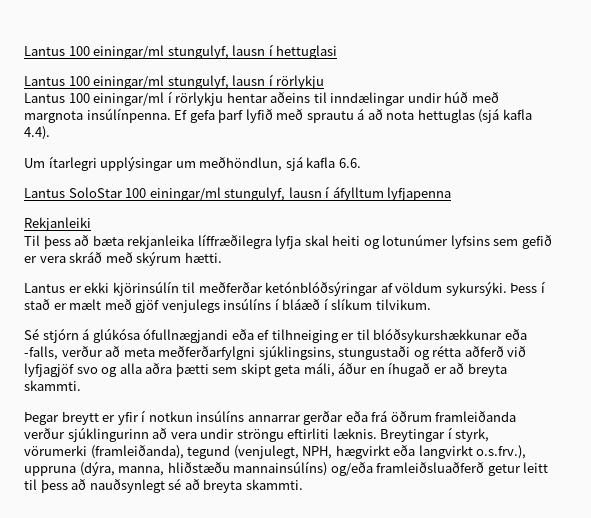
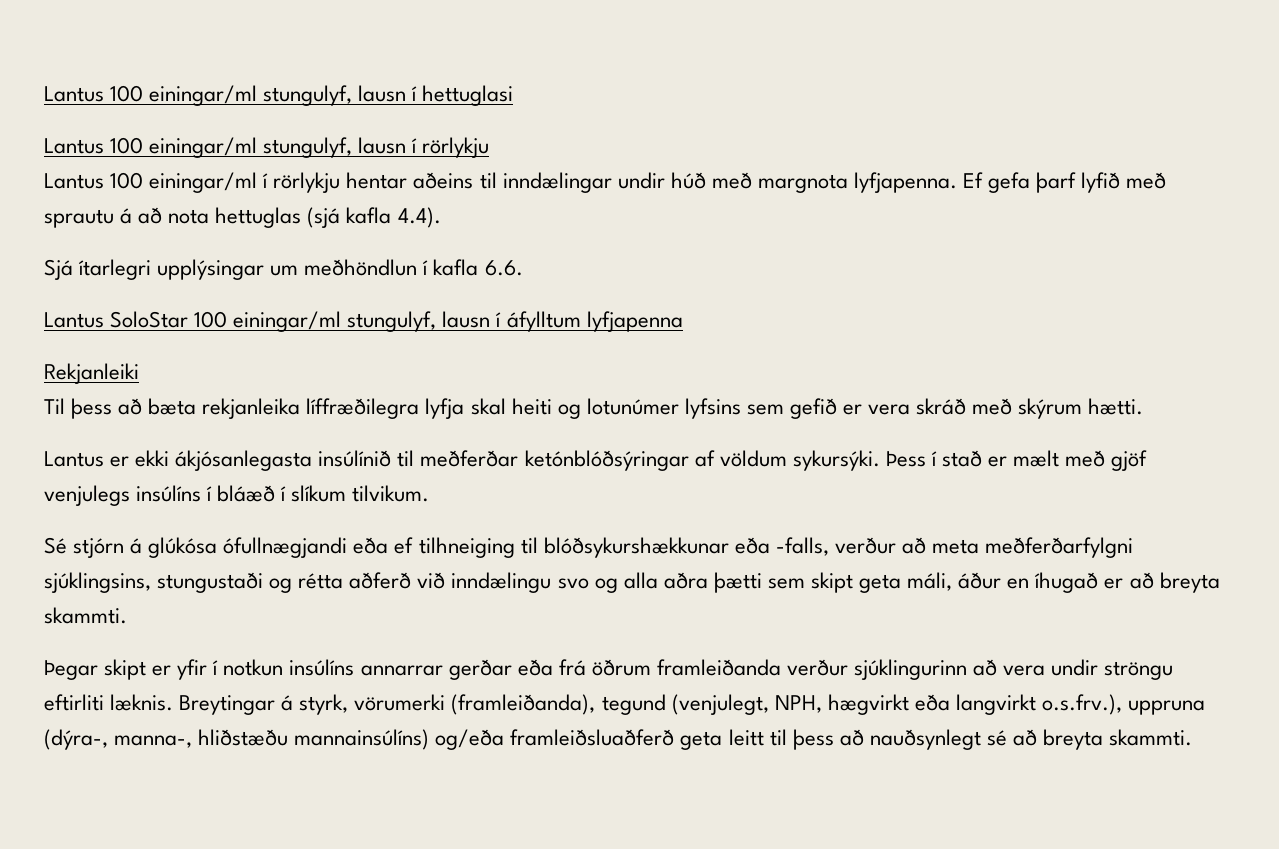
[86,108,171,123] insúlínpenna. -> [853,172,957,193] lyfjapenna.
[24,158,45,168] Um -> [44,259,73,280] Sjá
[199,156,303,171] meðhöndlun, sjá -> [304,259,429,276] meðhöndlun í
[112,281,179,296] kjörinsúlín -> [175,450,392,471] ákjósanlegasta insúlínið
[341,333,355,340] er -> (515, 547) none
[24,363,74,377] lyfjagjöf -> [451,572,552,593] inndælingu
[61,411,99,425] breytt -> [104,659,147,680] skipt
[447,427,452,439] í -> [281,695,294,711] á
[79,461,165,476] (dýra, manna, -> [44,729,193,750] (dýra-, manna-,
[487,464,521,476] getur -> [680,731,723,750] geta

